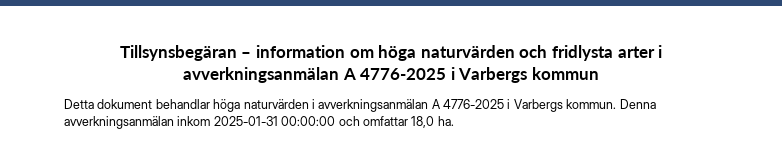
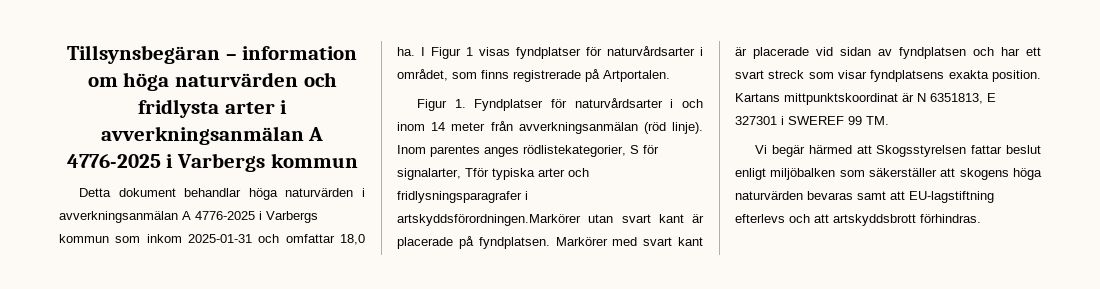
[566,99,656,109] [64,116,174,129] kommun. Denna avverkningsanmälan -> [59,234,141,243] kommun som
[281,116,336,126] 00:00:00 -> (252, 238) none
(454, 121) none -> [421,46,703,59] [397,69,670,82] [417,98,703,111] [397,121,703,134] [397,145,659,157] [397,168,589,180] [397,191,528,203] [397,214,704,226] [397,236,703,249] [735,47,1041,59] [735,70,1041,82] [735,93,996,105] [735,116,889,125] [755,145,1041,157] [735,168,1042,180] [735,191,994,203] [735,214,981,226] I Figur 1 visas fyndplatser för naturvårdsarter i området, som finns registrerade på Artportalen. // Figur 1. Fyndplatser för naturvårdsarter i och inom 14 meter från avverkningsanmälan (röd linje). Inom parentes anges rödlistekategorier, S för signalarter, Tför typiska arter och fridlysningsparagrafer i artskyddsförordningen.Markörer utan svart kant är placerade på fyndplatsen. Markörer med svart kant är placerade vid sidan av fyndplatsen och har ett svart streck som visar fyndplatsens exakta position. Kartans mittpunktskoordinat är N 6351813, E 327301 i SWEREF 99 TM. // Vi begär härmed att Skogsstyrelsen fattar beslut enligt miljöbalken som säkerställer att skogens höga naturvärden bevaras samt att EU-lagstiftning efterlevs och att artskyddsbrott förhindras.

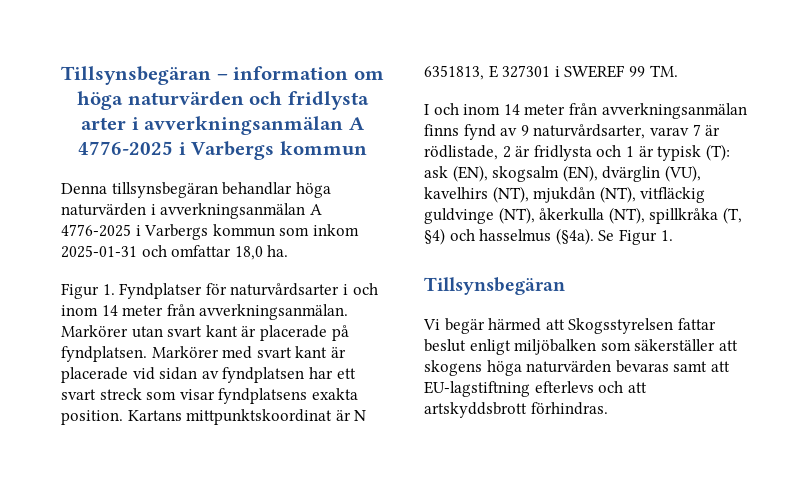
[79,188,176,197] Detta dokument -> [61,182,218,198] Denna tillsynsbegäran
[421,46,703,59] [397,69,670,82] I Figur 1 visas fyndplatser för naturvårdsarter i området, som finns registrerade på Artportalen. -> (289, 251) none
[518,122,703,134] [397,145,659,157] [397,168,589,180] [397,191,528,203] [397,214,581,226] avverkningsanmälan (röd linje). Inom parentes anges rödlistekategorier, S för signalarter, Tför typiska arter och fridlysningsparagrafer i artskyddsförordningen.Markörer -> [199,304,349,320] [61,325,128,337] avverkningsanmälan. Markörer
[973,47,994,56] och -> (305, 375) none
(889, 120) none -> [424,103,747,119] [424,124,721,140] [424,144,730,161] [424,165,701,182] [424,186,706,203] [424,207,742,224] [424,228,673,245] [424,277,565,295] // I och inom 14 meter från avverkningsanmälan finns fynd av 9 naturvårdsarter, varav 7 är rödlistade, 2 är fridlysta och 1 är typisk (T): ask (EN), skogsalm (EN), dvärglin (VU), kavelhirs (NT), mjukdån (NT), vitfläckig guldvinge (NT), åkerkulla (NT), spillkråka (T, §4) och hasselmus (§4a). Se Figur 1. // Tillsynsbegäran

